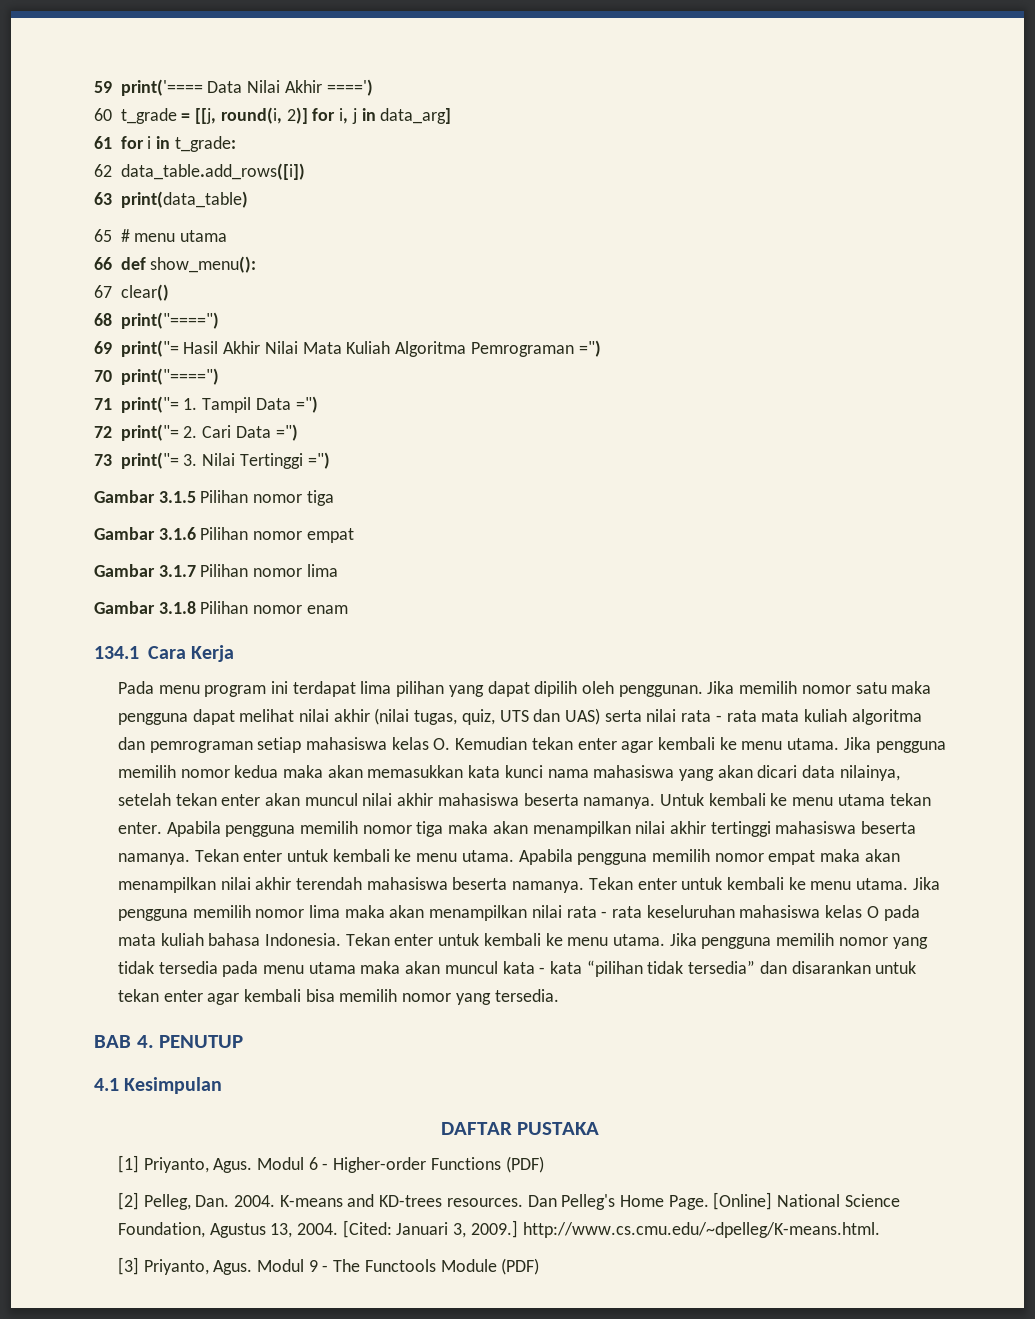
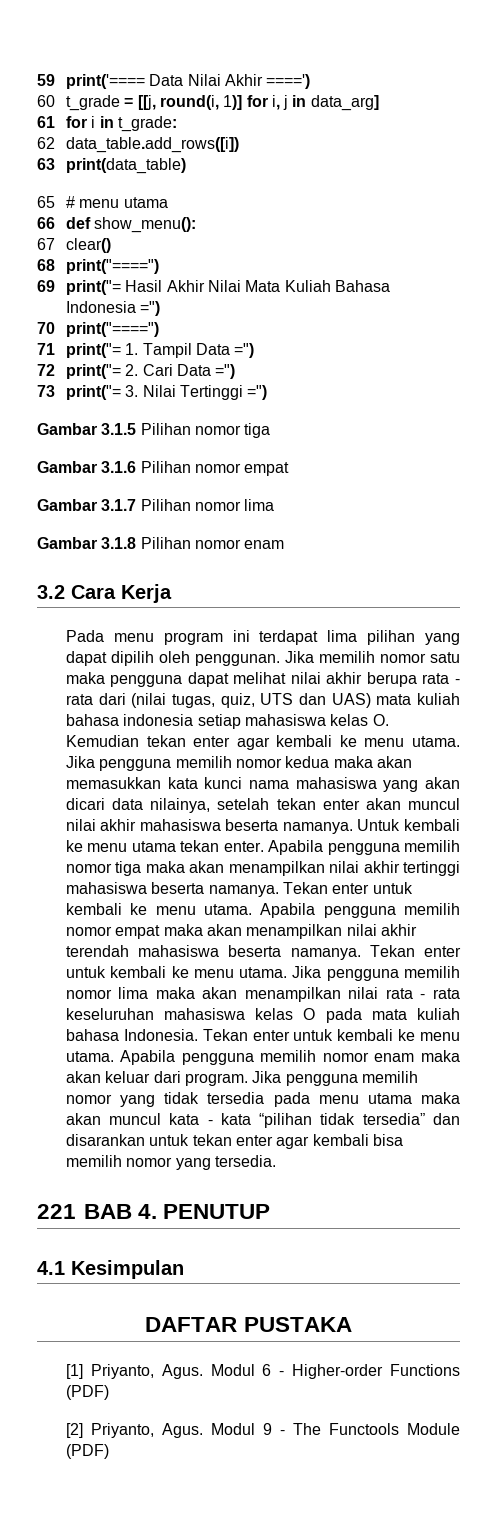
[286,107,308,124] 2)] -> [223,95,243,110] 1)]
[395,341,574,357] Algoritma Pemrograman -> [334,280,390,292] [65,301,136,313] Bahasa Indonesia
[94,646,139,659] 134.1 -> [37,585,65,599] 3.2
(370, 715) none -> [366,672,460,687] [65,693,126,705] berupa rata - rata dari
[604,709,922,725] [117,737,253,753] serta nilai rata - rata mata kuliah algoritma dan pemrograman -> [376,693,460,705] [65,714,194,726] mata kuliah bahasa indonesia
(666, 940) none -> [120,1050,460,1065] [65,1071,248,1086] Apabila pengguna memilih nomor enam maka akan keluar dari program.
(559, 995) none -> [37,1204,76,1219] 221
[143,1192,900,1210] [117,1220,880,1238] [117,1257,139,1275] Pelleg, Dan. 2004. K-means and KD-trees resources. Dan Pelleg's Home Page. [Online] National Science Foundation, Agustus 13, 2004. [Cited: Januari 3, 2009.] http://www.cs.cmu.edu/~dpelleg/K-means.html. // [3] -> (83, 1430) none

